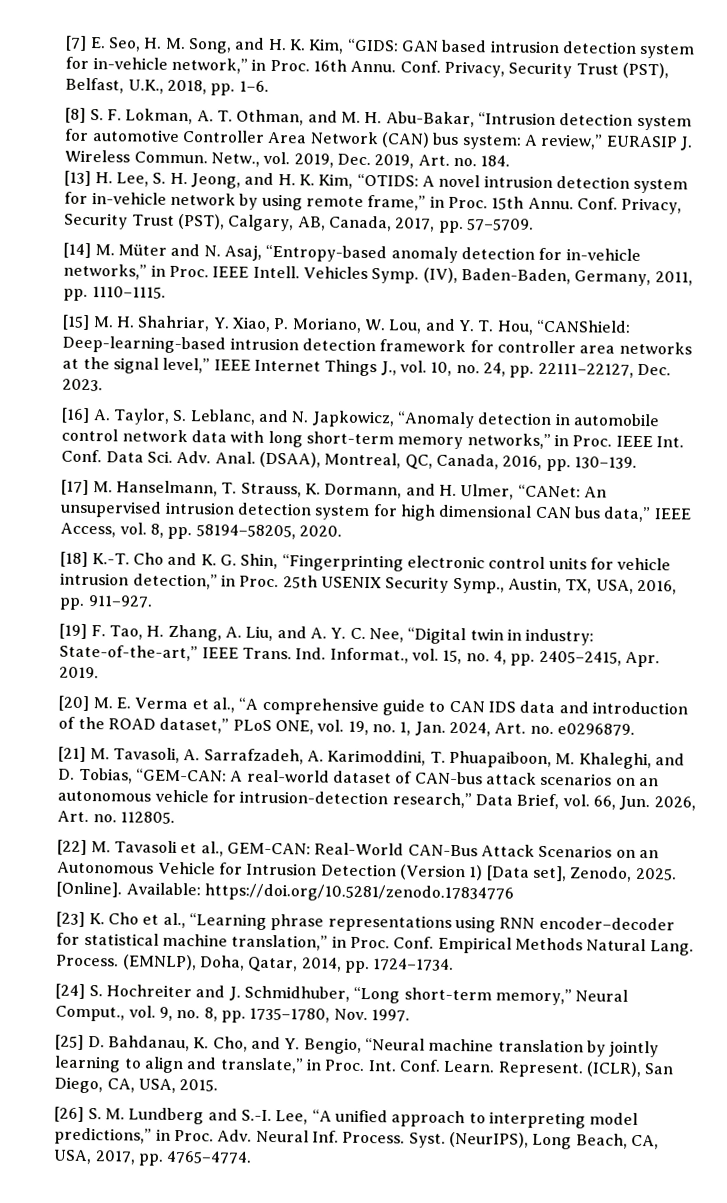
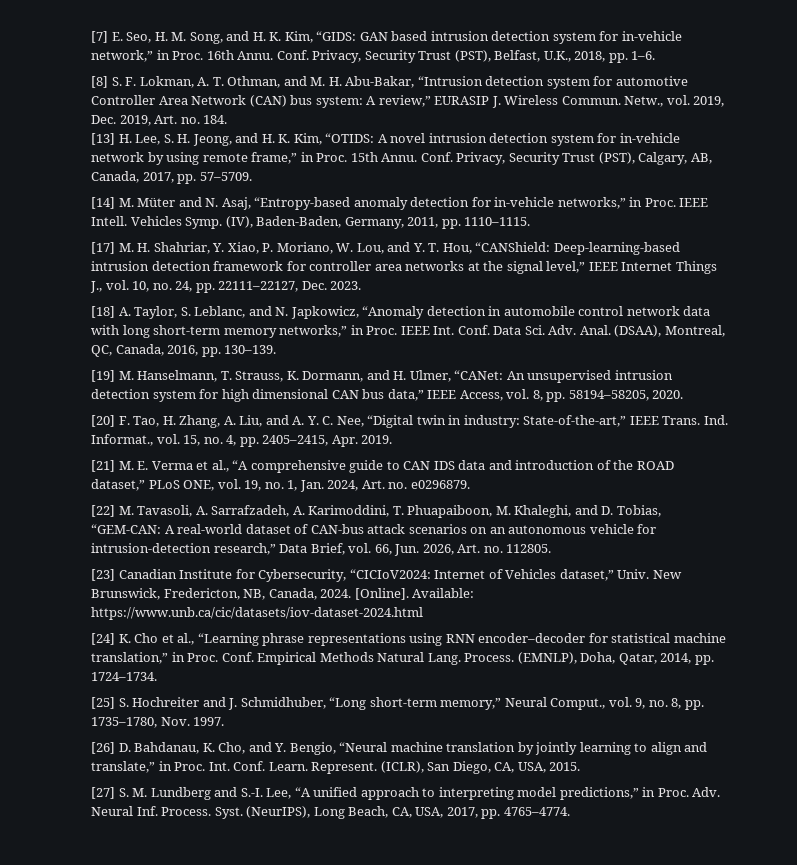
[62,314,91,331] [15] -> [90,242,115,254] [17]
[61,407,91,424] [16] -> [90,306,115,318] [18]
[61,479,90,496] [17] -> [90,370,115,382] [19]
[60,551,672,572] [60,572,678,595] [59,595,153,610] [59,623,88,640] [18] K.-T. Cho and K. G. Shin, “Fingerprinting electronic control units for vehicle intrusion detection,” in Proc. 25th USENIX Security Symp., Austin, TX, USA, 2016, pp. 911–927. // [19] -> [90,415,115,427] [20]
[58,695,90,712] [20] -> [90,460,115,472] [21]
[58,746,87,763] [21] -> [90,505,115,517] [22]
[57,839,659,859] [57,861,677,882] [56,881,515,903] [56,911,86,928] [22] M. Tavasoli et al., GEM-CAN: Real-World CAN-Bus Attack Scenarios on an Autonomous Vehicle for Intrusion Detection (Version 1) [Data set], Zenodo, 2025. [Online]. Available: https://doi.org/10.5281/zenodo.17834776 // [23] -> [90,569,682,582] [90,588,475,600] [90,607,423,620] [90,633,115,645] [23] Canadian Institute for Cybersecurity, “CICIoV2024: Internet of Vehicles dataset,” Univ. New Brunswick, Fredericton, NB, Canada, 2024. [Online]. Available: https://www.unb.ca/cic/datasets/iov-dataset-2024.html // [24]
[55,983,86,1000] [24] -> [90,697,115,709] [25]
[55,1034,85,1051] [25] -> [90,742,115,754] [26]
[54,1106,85,1123] [26] -> [90,787,115,799] [27]

